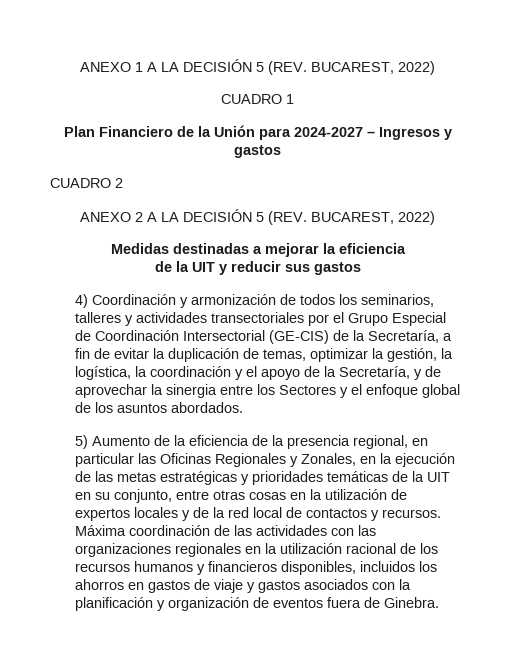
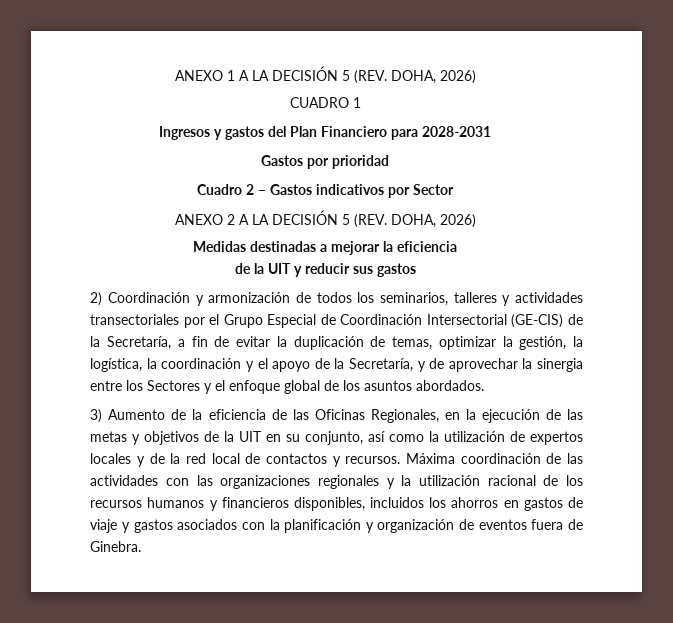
[311,61,435,75] BUCAREST, 2022) -> [390,70,476,84] DOHA, 2026)
[63,125,452,140] [234,145,281,158] [50,178,123,188] Plan Financiero de la Unión para 2024-2027 – Ingresos y gastos // CUADRO 2 -> [159,126,491,140] [261,155,389,169] [197,184,454,198] Ingresos y gastos del Plan Financiero para 2028-2031 // Gastos por prioridad // Cuadro 2 – Gastos indicativos por Sector
[311,211,435,225] BUCAREST, 2022) -> [390,214,476,228] DOHA, 2026)
[74,294,88,308] 4) -> [90,292,103,306] 2)
[74,435,88,449] 5) -> [90,409,103,423] 3)
[271,435,428,449] [74,453,356,467] la presencia regional, en particular las Oficinas Regionales y Zonales, -> [292,409,439,423] las Oficinas Regionales,
[159,471,388,485] estratégicas y prioridades temáticas -> [132,431,200,445] y objetivos
[175,490,306,500] entre otras cosas en -> [368,431,425,442] así como
[244,546,261,554] en -> [386,478,395,489] y

